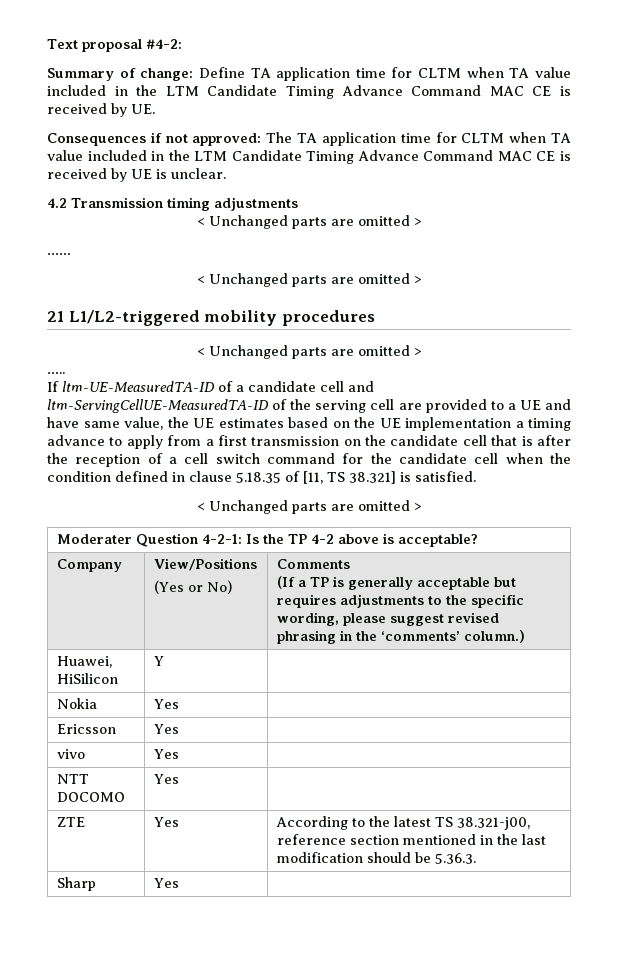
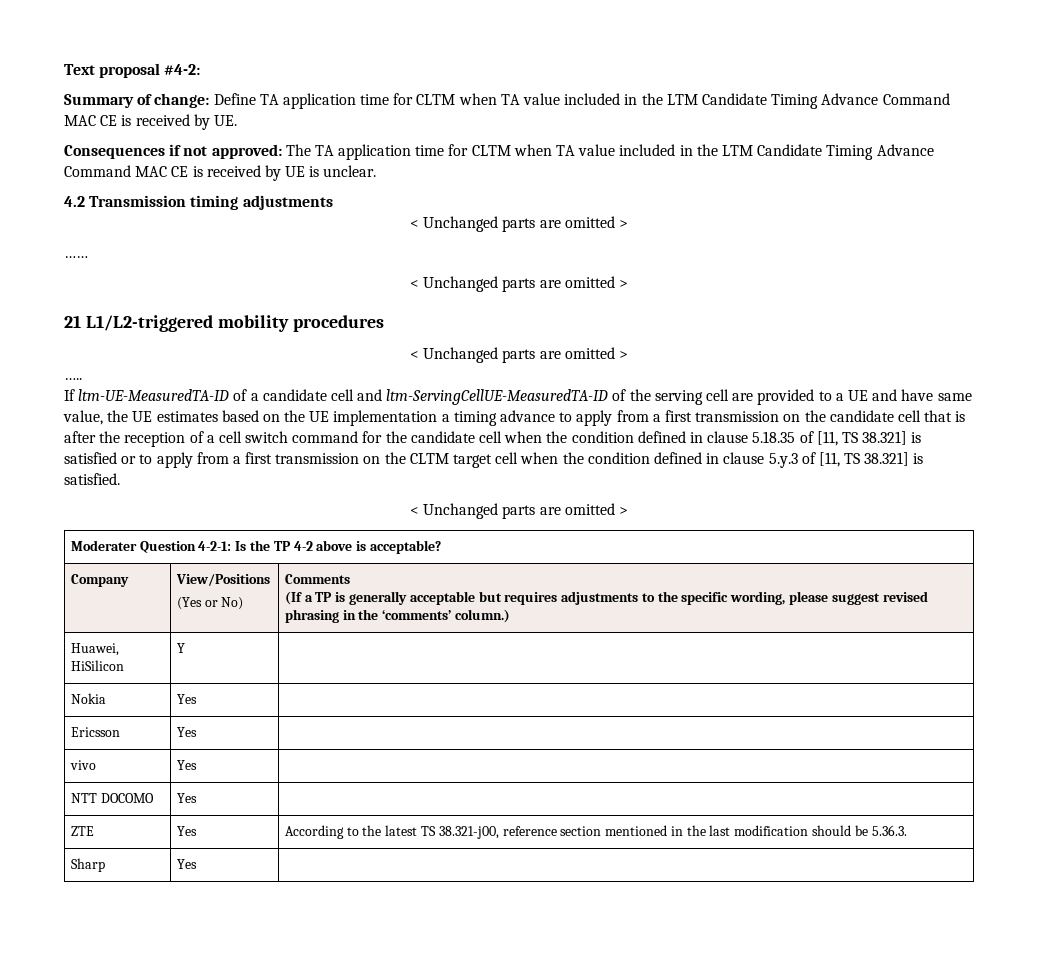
(411, 477) none -> [64,452,924,468] satisfied or to apply from a first transmission on the CLTM target cell when the condition defined in clause 5.y.3 of [11, TS 38.321] is

